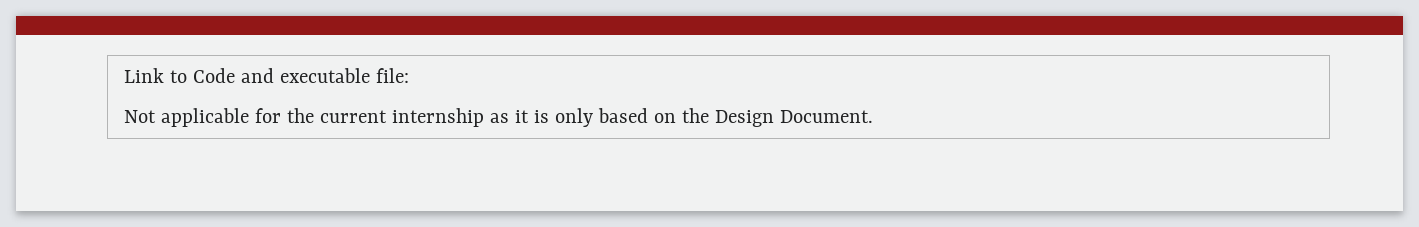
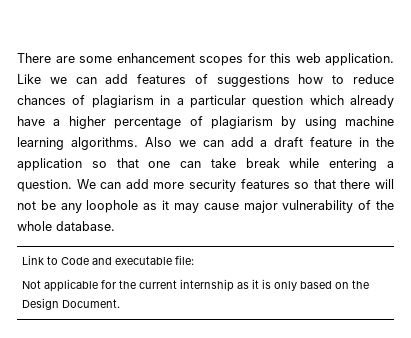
(124, 75) none -> [17,53,394,66] [17,74,394,87] [17,95,394,108] [17,116,394,129] [17,137,394,150] [17,158,394,171] [17,179,395,192] [17,200,394,213] [17,221,115,231] There are some enhancement scopes for this web application. Like we can add features of suggestions how to reduce chances of plagiarism in a particular question which already have a higher percentage of plagiarism by using machine learning algorithms. Also we can add a draft feature in the application so that one can take break while entering a question. We can add more security features so that there will not be any loophole as it may cause major vulnerability of the whole database. //

